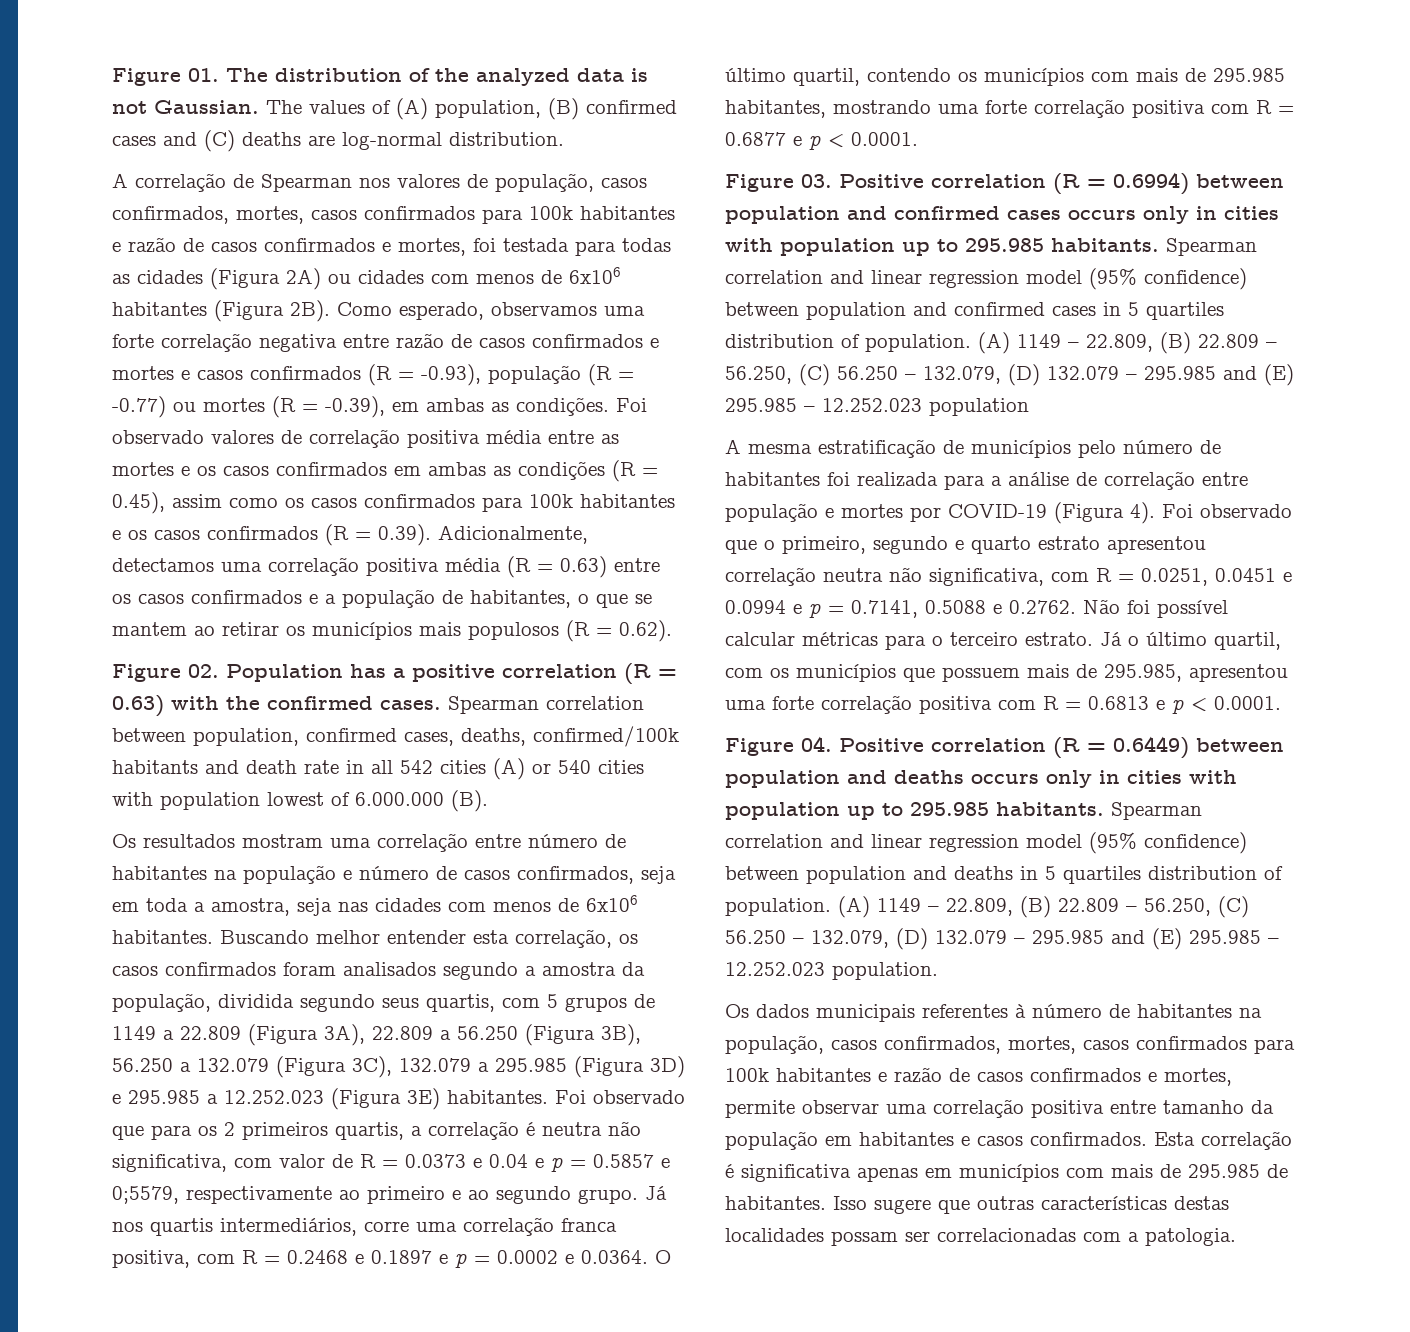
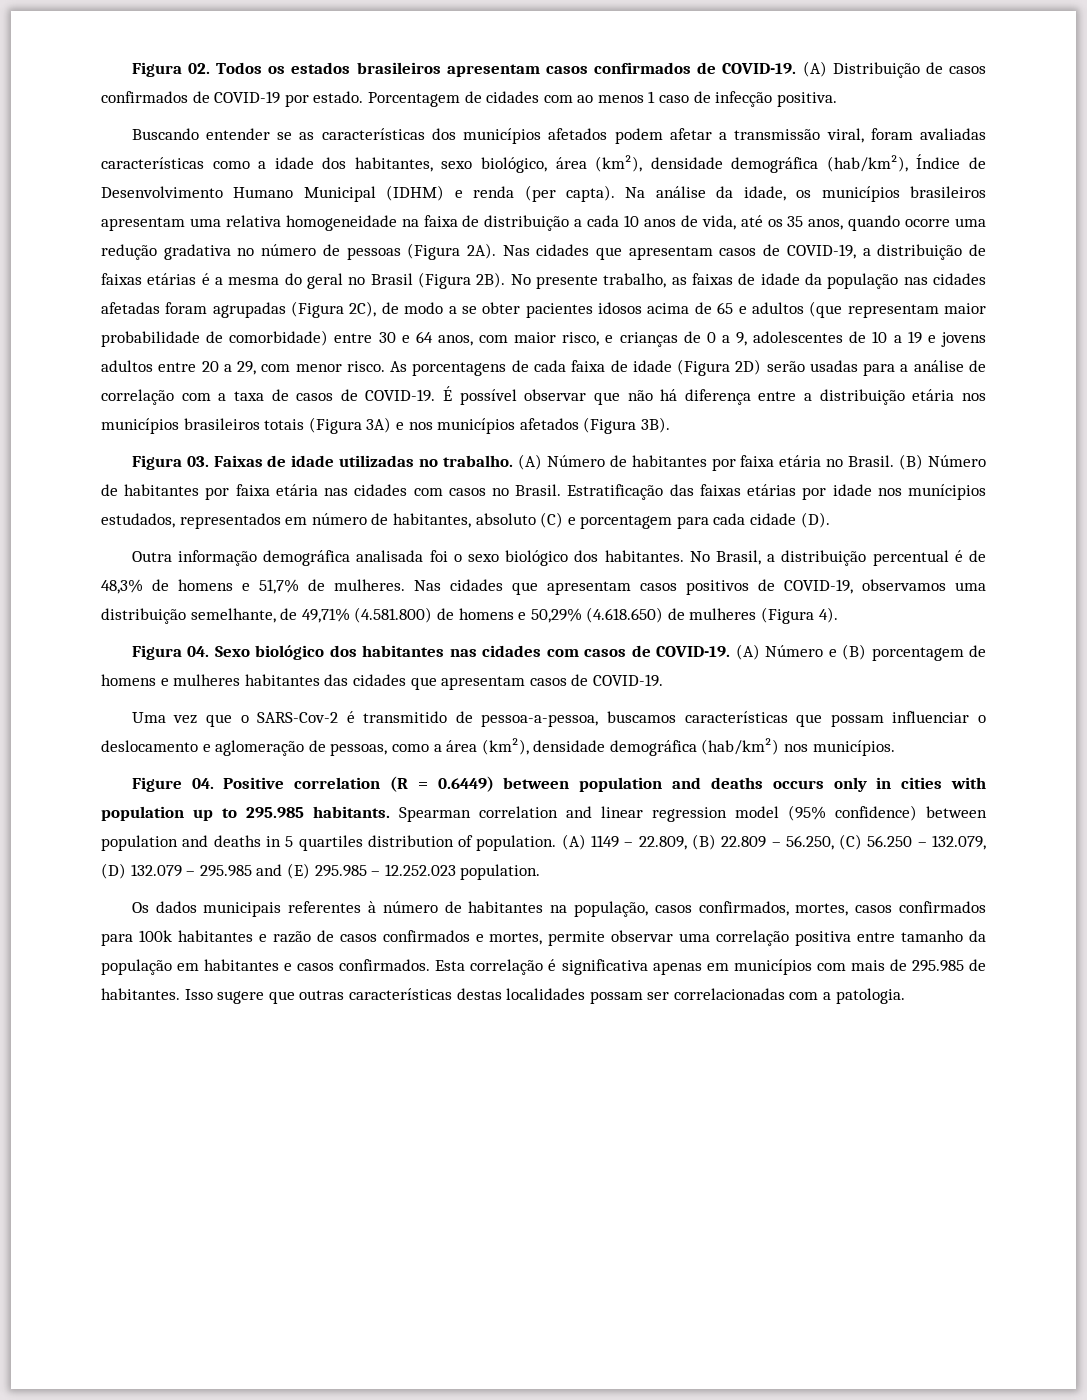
[112,68,648,86] [112,98,677,120] [112,130,564,152] [112,173,647,192] [112,206,675,224] [112,237,671,256] [112,267,621,290] [112,300,645,322] [112,333,659,352] [112,364,634,386] [112,396,647,418] [112,429,619,448] [112,460,658,482] [112,492,675,514] [112,524,588,546] [112,556,660,578] [112,589,652,608] [112,620,672,642] [112,663,677,684] [112,695,644,717] [112,726,679,747] [112,758,644,780] [112,790,488,812] [112,833,626,852] [112,865,676,884] [112,895,638,916] [112,929,638,948] [112,962,645,980] [112,993,655,1012] [112,1024,641,1046] [112,1056,685,1078] [112,1088,685,1110] [112,1121,641,1140] [112,1154,670,1172] [112,1186,667,1204] [112,1217,617,1236] [112,1250,671,1268] [725,68,1285,86] [725,99,1294,118] [725,132,918,150] [725,172,1284,195] [725,206,1279,224] [725,238,1257,256] [725,268,1247,290] [725,302,1224,320] [725,332,1277,354] [725,364,1294,386] [725,398,1029,416] [725,439,1221,458] [725,472,938,487] Figure 01. The distribution of the analyzed data is not Gaussian. The values of (A) population, (B) confirmed cases and (C) deaths are log-normal distribution. // A correlação de Spearman nos valores de população, casos confirmados, mortes, casos confirmados para 100k habitantes e razão de casos confirmados e mortes, foi testada para todas as cidades (Figura 2A) ou cidades com menos de 6x106 habitantes (Figura 2B). Como esperado, observamos uma forte correlação negativa entre razão de casos confirmados e mortes e casos confirmados (R = -0.93), população (R = -0.77) ou mortes (R = -0.39), em ambas as condições. Foi observado valores de correlação positiva média entre as mortes e os casos confirmados em ambas as condições (R = 0.45), assim como os casos confirmados para 100k habitantes e os casos confirmados (R = 0.39). Adicionalmente, detectamos uma correlação positiva média (R = 0.63) entre os casos confirmados e a população de habitantes, o que se mantem ao retirar os municípios mais populosos (R = 0.62). // Figure 02. Population has a positive correlation (R = 0.63) with the confirmed cases. Spearman correlation between population, confirmed cases, deaths, confirmed/100k habitants and death rate in all 542 cities (A) or 540 cities with population lowest of 6.000.000 (B). // Os resultados mostram uma correlação entre número de habitantes na população e número de casos confirmados, seja em toda a amostra, seja nas cidades com menos de 6x106 habitantes. Buscando melhor entender esta correlação, os casos confirmados foram analisados segundo a amostra da população, dividida segundo seus quartis, com 5 grupos de 1149 a 22.809 (Figura 3A), 22.809 a 56.250 (Figura 3B), 56.250 a 132.079 (Figura 3C), 132.079 a 295.985 (Figura 3D) e 295.985 a 12.252.023 (Figura 3E) habitantes. Foi observado que para os 2 primeiros quartis, a correlação é neutra não significativa, com valor de R = 0.0373 e 0.04 e p = 0.5857 e 0;5579, respectivamente ao primeiro e ao segundo grupo. Já nos quartis intermediários, corre uma correlação franca positiva, com R = 0.2468 e 0.1897 e p = 0.0002 e 0.0364. O último quartil, contendo os municípios com mais de 295.985 habitantes, mostrando uma forte correlação positiva com R = 0.6877 e p < 0.0001. // Figure 03. Positive correlation (R = 0.6994) between population and confirmed cases occurs only in cities with population up to 295.985 habitants. Spearman correlation and linear regression model (95% confidence) between population and confirmed cases in 5 quartiles distribution of population. (A) 1149 – 22.809, (B) 22.809 – 56.250, (C) 56.250 – 132.079, (D) 132.079 – 295.985 and (E) 295.985 – 12.252.023 population // A mesma estratificação de municípios pelo número de habitantes foi realizada -> [131,61,986,78] [101,91,837,107] [131,128,987,144] [101,154,986,173] [101,185,987,202] [101,215,986,231] [101,243,987,260] [101,272,987,289] [101,301,986,318] [101,330,987,347] [101,359,858,376] Figura 02. Todos os estados brasileiros apresentam casos confirmados de COVID-19. (A) Distribuição de casos confirmados de COVID-19 por estado. Porcentagem de cidades com ao menos 1 caso de infecção positiva. // Buscando entender se as características dos municípios afetados podem afetar a transmissão viral, foram avaliadas características como a idade dos habitantes, sexo biológico, área (km²), densidade demográfica (hab/km²), Índice de Desenvolvimento Humano Municipal (IDHM) e renda (per capta). Na análise da idade, os municípios brasileiros apresentam uma relativa homogeneidade na faixa de distribuição a cada 10 anos de vida, até os 35 anos, quando ocorre uma redução gradativa no número de pessoas (Figura 2A). Nas cidades que apresentam casos de COVID-19, a distribuição de faixas etárias é a mesma do geral no Brasil (Figura 2B). No presente trabalho, as faixas de idade da população nas cidades afetadas foram agrupadas (Figura 2C), de modo a se obter pacientes idosos acima de 65 e adultos (que representam maior probabilidade de comorbidade) entre 30 e 64 anos, com maior risco, e crianças de 0 a 9, adolescentes de 10 a 19 e jovens adultos entre 20 a 29, com menor risco. As porcentagens de cada faixa de idade (Figura 2D) serão usadas
[1202,472,1248,486] [725,502,1292,524] [725,536,1206,554] [725,567,1292,586] [725,599,1228,618] [725,632,1281,650] [725,664,1288,682] [725,695,1281,714] entre população e mortes por COVID-19 (Figura 4). Foi observado que o primeiro, segundo e quarto estrato apresentou correlação neutra não significativa, com R = 0.0251, 0.0451 e 0.0994 e p = 0.7141, 0.5088 e 0.2762. Não foi possível calcular métricas para o terceiro estrato. Já o último quartil, com os municípios que possuem mais de 295.985, apresentou uma forte correlação positiva com R = 0.6813 e p < 0.0001. -> [181,386,987,405] [101,417,670,434] [131,454,986,471] [101,484,986,500] [101,512,830,529] [131,550,986,566] [101,579,986,595] [101,607,838,624] [131,644,986,661] [101,674,663,690] [131,711,986,727] [101,738,895,756] com a taxa de casos de COVID-19. É possível observar que não há diferença entre a distribuição etária nos municípios brasileiros totais (Figura 3A) e nos municípios afetados (Figura 3B). // Figura 03. Faixas de idade utilizadas no trabalho. (A) Número de habitantes por faixa etária no Brasil. (B) Número de habitantes por faixa etária nas cidades com casos no Brasil. Estratificação das faixas etárias por idade nos munícipios estudados, representados em número de habitantes, absoluto (C) e porcentagem para cada cidade (D). // Outra informação demográfica analisada foi o sexo biológico dos habitantes. No Brasil, a distribuição percentual é de 48,3% de homens e 51,7% de mulheres. Nas cidades que apresentam casos positivos de COVID-19, observamos uma distribuição semelhante, de 49,71% (4.581.800) de homens e 50,29% (4.618.650) de mulheres (Figura 4). // Figura 04. Sexo biológico dos habitantes nas cidades com casos de COVID-19. (A) Número e (B) porcentagem de homens e mulheres habitantes das cidades que apresentam casos de COVID-19. // Uma vez que o SARS-Cov-2 é transmitido de pessoa-a-pessoa, buscamos características que possam influenciar o deslocamento e aglomeração de pessoas, como a área (km²), densidade demográfica (hab/km²) nos municípios.

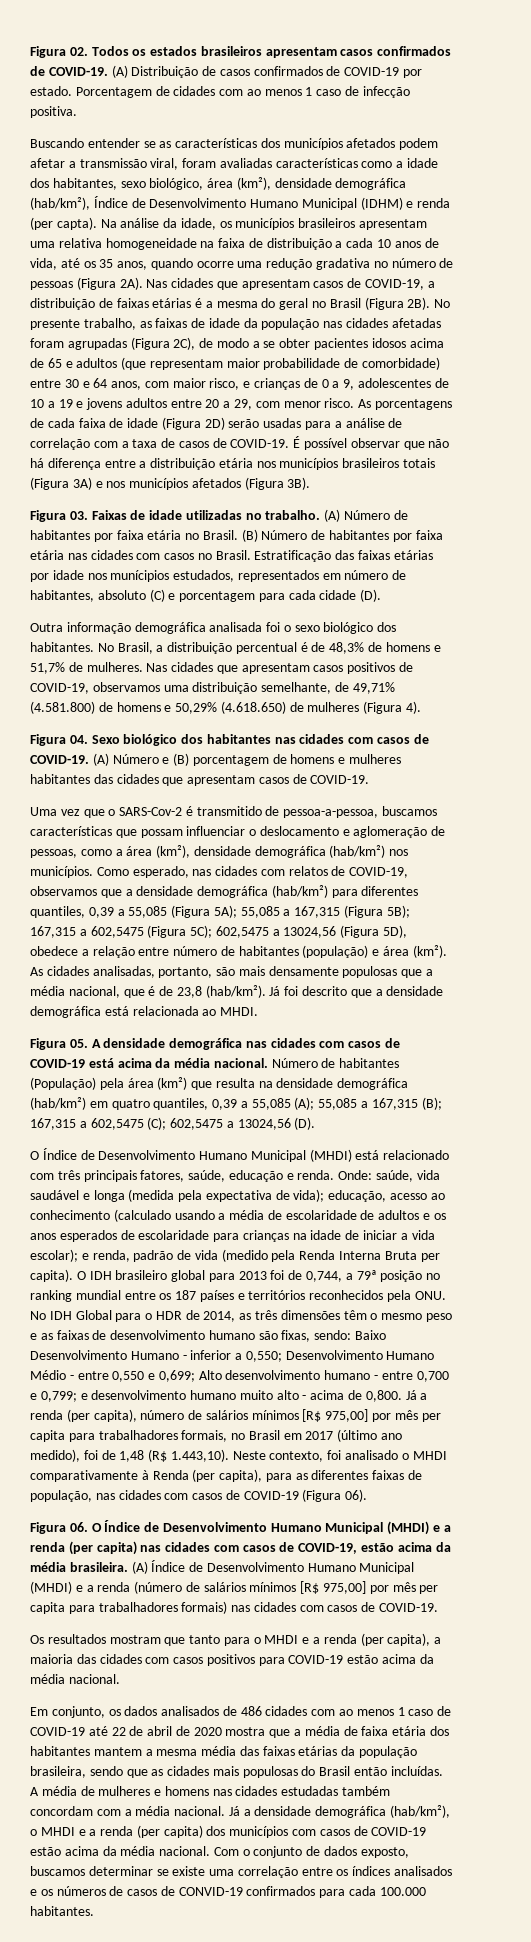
[131,776,987,792] [101,805,987,822] [101,834,986,851] [101,863,541,880] [131,901,987,917] [101,930,986,946] [101,959,986,975] [101,988,905,1004] // Figure 04. Positive correlation (R = 0.6449) between population and deaths occurs only in cities with population up to 295.985 habitants. Spearman correlation and linear regression model (95% confidence) between population and deaths in 5 quartiles distribution of population. (A) 1149 – 22.809, (B) 22.809 – 56.250, (C) 56.250 – 132.079, (D) 132.079 – 295.985 and (E) 295.985 – 12.252.023 population. // Os dados municipais referentes à número de habitantes na população, casos confirmados, mortes, casos confirmados para 100k habitantes e razão de casos confirmados e mortes, permite observar uma correlação positiva entre tamanho da população em habitantes e casos confirmados. Esta correlação é significativa apenas em municípios com mais de 295.985 de habitantes. Isso sugere que outras características destas localidades possam ser correlacionadas com a patologia. -> [96,866,409,878] [30,885,419,898] [30,905,410,918] [30,925,408,938] [30,945,447,958] [30,966,434,978] [30,985,444,998] [30,1006,259,1018] [30,1038,401,1050] [30,1058,400,1068] [30,1077,409,1090] [30,1097,442,1110] [30,1117,316,1130] [30,1148,450,1162] [30,1170,440,1182] [30,1189,445,1202] [30,1209,446,1222] [30,1230,435,1242] [30,1249,440,1262] [30,1269,441,1282] [30,1290,446,1302] [30,1310,452,1322] [30,1330,387,1342] [30,1350,435,1362] [30,1370,449,1382] [30,1390,428,1402] [30,1409,441,1422] [30,1429,403,1442] [30,1449,447,1462] [30,1469,423,1482] [30,1489,368,1502] [30,1520,451,1535] [30,1541,451,1555] [30,1560,415,1574] [30,1581,439,1594] [30,1601,439,1614] [30,1633,442,1646] [30,1654,434,1666] [30,1674,120,1684] [30,1706,452,1718] [30,1726,449,1738] [30,1746,418,1758] [30,1766,443,1778] [30,1786,391,1796] [30,1805,451,1818] [30,1825,427,1838] [30,1846,409,1858] [30,1866,453,1878] [30,1886,426,1898] [30,1906,94,1916] Como esperado, nas cidades com relatos de COVID-19, observamos que a densidade demográfica (hab/km²) para diferentes quantiles, 0,39 a 55,085 (Figura 5A); 55,085 a 167,315 (Figura 5B); 167,315 a 602,5475 (Figura 5C); 602,5475 a 13024,56 (Figura 5D), obedece a relação entre número de habitantes (população) e área (km²). As cidades analisadas, portanto, são mais densamente populosas que a média nacional, que é de 23,8 (hab/km²). Já foi descrito que a densidade demográfica está relacionada ao MHDI. // Figura 05. A densidade demográfica nas cidades com casos de COVID-19 está acima da média nacional. Número de habitantes (População) pela área (km²) que resulta na densidade demográfica (hab/km²) em quatro quantiles, 0,39 a 55,085 (A); 55,085 a 167,315 (B); 167,315 a 602,5475 (C); 602,5475 a 13024,56 (D). // O Índice de Desenvolvimento Humano Municipal (MHDI) está relacionado com três principais fatores, saúde, educação e renda. Onde: saúde, vida saudável e longa (medida pela expectativa de vida); educação, acesso ao conhecimento (calculado usando a média de escolaridade de adultos e os anos esperados de escolaridade para crianças na idade de iniciar a vida escolar); e renda, padrão de vida (medido pela Renda Interna Bruta per capita). O IDH brasileiro global para 2013 foi de 0,744, a 79ª posição no ranking mundial entre os 187 países e territórios reconhecidos pela ONU. No IDH Global para o HDR de 2014, as três dimensões têm o mesmo peso e as faixas de desenvolvimento humano são fixas, sendo: Baixo Desenvolvimento Humano - inferior a 0,550; Desenvolvimento Humano Médio - entre 0,550 e 0,699; Alto desenvolvimento humano - entre 0,700 e 0,799; e desenvolvimento humano muito alto - acima de 0,800. Já a renda (per capita), número de salários mínimos [R$ 975,00] por mês per capita para trabalhadores formais, no Brasil em 2017 (último ano medido), foi de 1,48 (R$ 1.443,10). Neste contexto, foi analisado o MHDI comparativamente à Renda (per capita), para as diferentes faixas de população, nas cidades com casos de COVID-19 (Figura 06). // Figura 06. O Índice de Desenvolvimento Humano Municipal (MHDI) e a renda (per capita) nas cidades com casos de COVID-19, estão acima da média brasileira. (A) Índice de Desenvolvimento Humano Municipal (MHDI) e a renda (número de salários mínimos [R$ 975,00] por mês per capita para trabalhadores formais) nas cidades com casos de COVID-19. // Os resultados mostram que tanto para o MHDI e a renda (per capita), a maioria das cidades com casos positivos para COVID-19 estão acima da média nacional. // Em conjunto, os dados analisados de 486 cidades com ao menos 1 caso de COVID-19 até 22 de abril de 2020 mostra que a média de faixa etária dos habitantes mantem a mesma média das faixas etárias da população brasileira, sendo que as cidades mais populosas do Brasil então incluídas. A média de mulheres e homens nas cidades estudadas também concordam com a média nacional. Já a densidade demográfica (hab/km²), o MHDI e a renda (per capita) dos municípios com casos de COVID-19 estão acima da média nacional. Com o conjunto de dados exposto, buscamos determinar se existe uma correlação entre os índices analisados e os números de casos de CONVID-19 confirmados para cada 100.000 habitantes.

